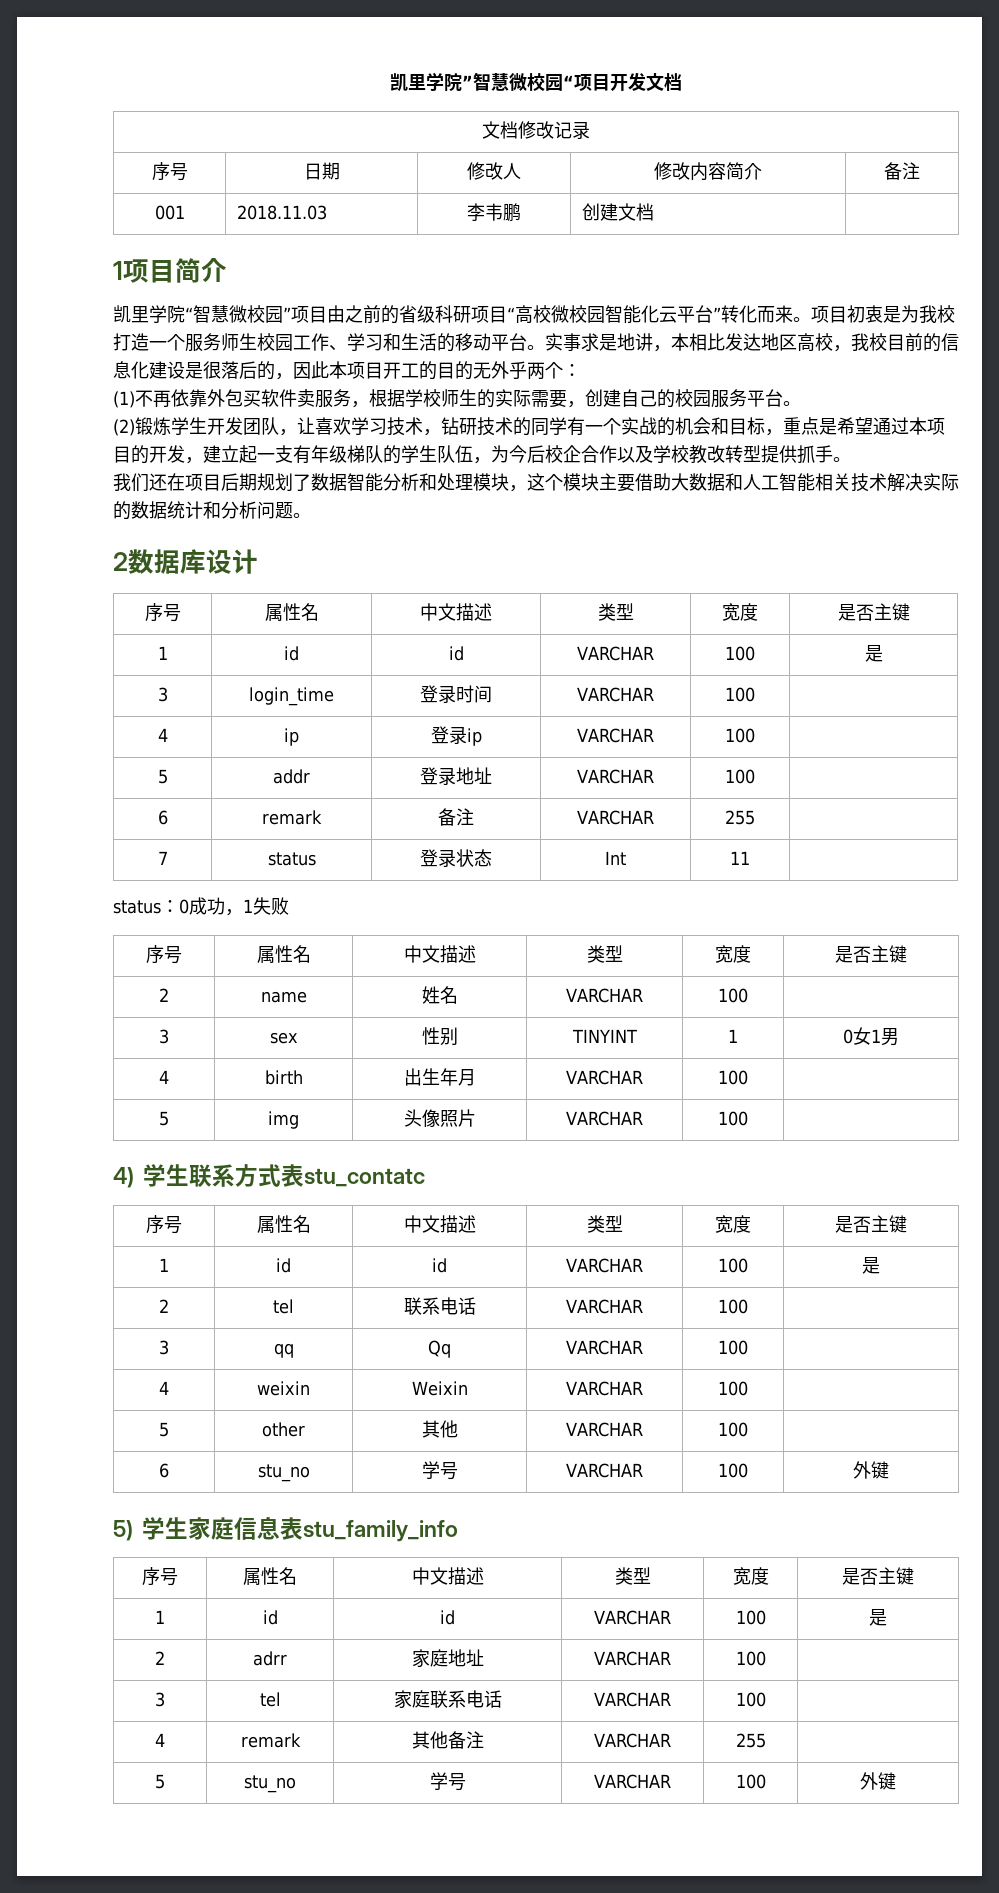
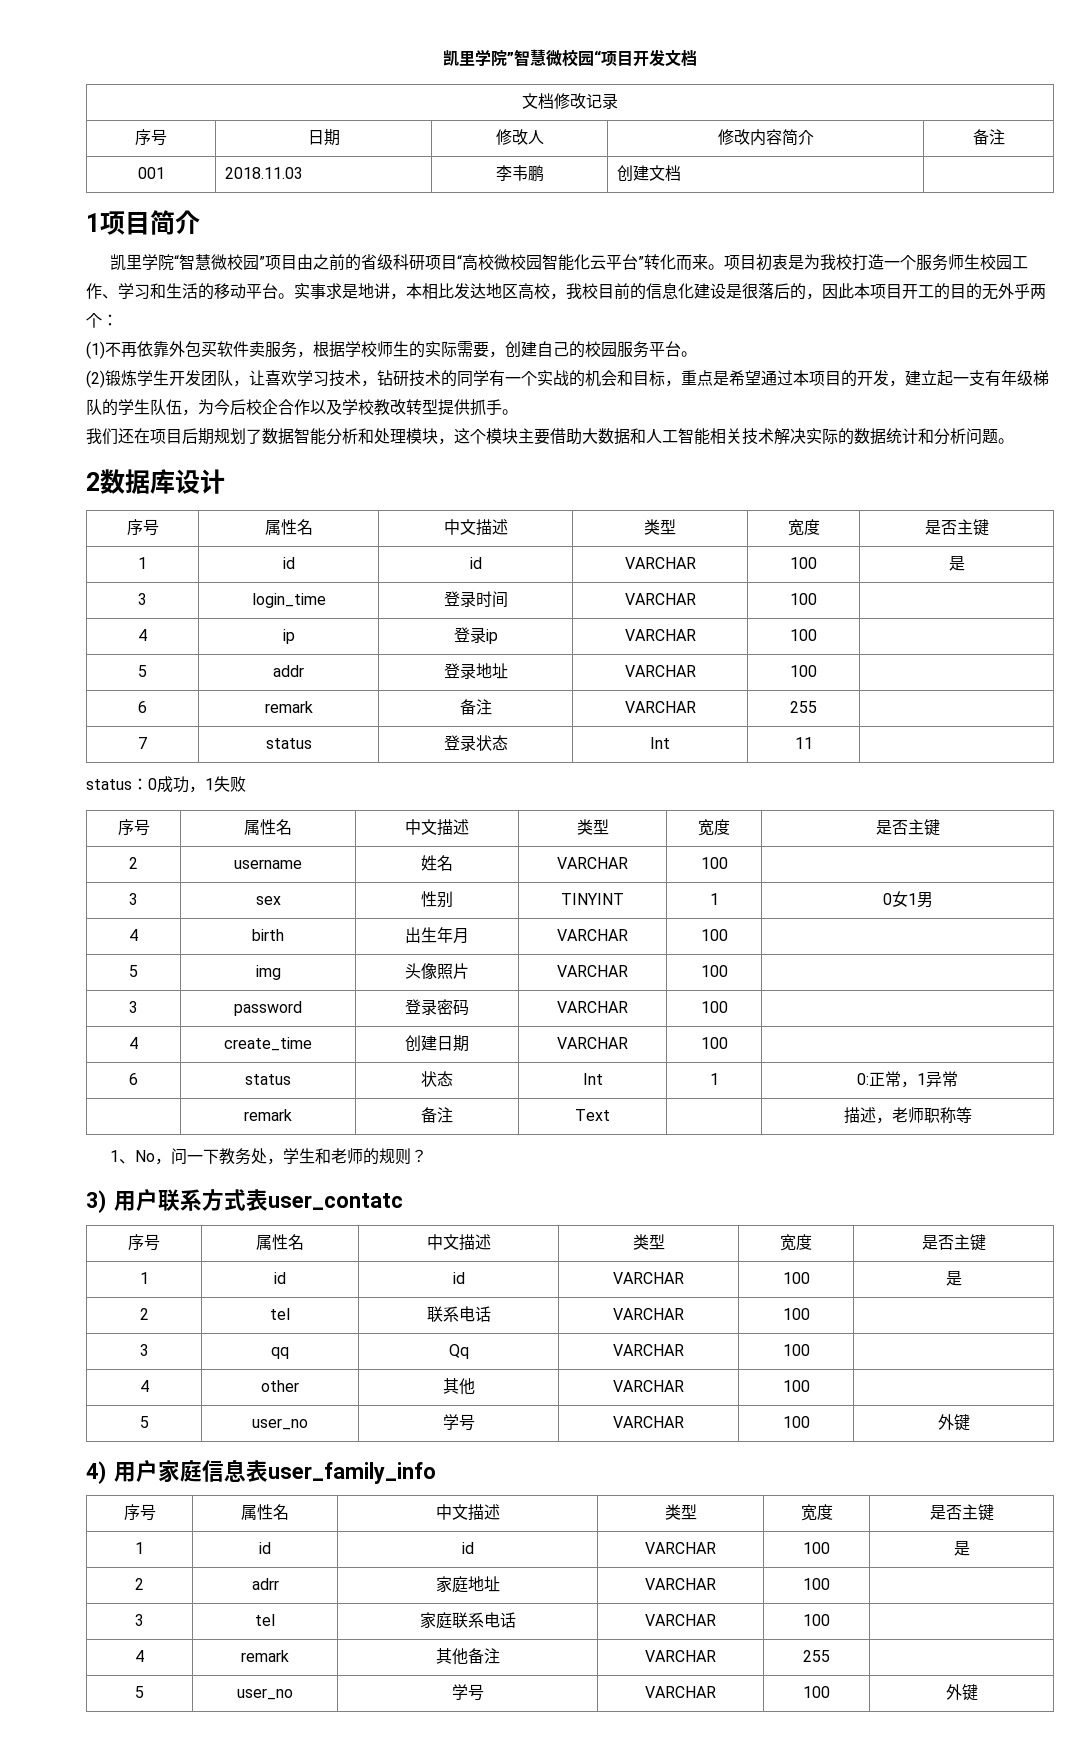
[260,991,307,1003] name -> [234,859,302,869] username
[113,1164,189,1188] // 4)学生 -> [129,1001,138,1013] [234,1001,302,1016] [405,999,469,1016] [557,1001,628,1013] [700,1001,728,1013] [129,1037,138,1049] [224,1037,312,1051] [405,1035,469,1052] [557,1037,628,1049] [700,1037,728,1049] [129,1073,138,1085] [245,1074,291,1085] [421,1071,453,1087] [582,1073,603,1085] [709,1073,719,1085] [857,1071,958,1088] [244,1109,292,1121] [421,1107,453,1123] [575,1109,610,1121] [843,1107,972,1124] [110,1148,428,1165] [86,1189,158,1213] // 3 | password | 登录密码 | VARCHAR | 100 | // 4 | create_time | 创建日期 | VARCHAR | 100 | // 6 | status | 状态 | Int | 1 | 0:正常，1异常 // | remark | 备注 | Text | | 描述，老师职称等 // 1、No，问一下教务处，学生和老师的规则？ // 3)用户
[304,1168,425,1187] stu_contatc -> [268,1193,403,1210] user_contatc
[257,1381,310,1396] [411,1381,468,1396] [565,1381,644,1396] [718,1381,748,1396] [159,1422,169,1437] | weixin | Weixin | VARCHAR | 100 | // 5 -> (149, 1386) none
[159,1463,169,1478] [257,1464,310,1482] 6 | stu_no -> [139,1416,149,1428] [252,1418,308,1430] 5 | user_no
[113,1517,188,1541] 5)学生 -> [86,1460,158,1484] 4)用户
[303,1520,458,1542] stu_family_info -> [268,1462,436,1484] user_family_info
[244,1775,296,1793] stu_no -> [237,1688,293,1700] user_no

